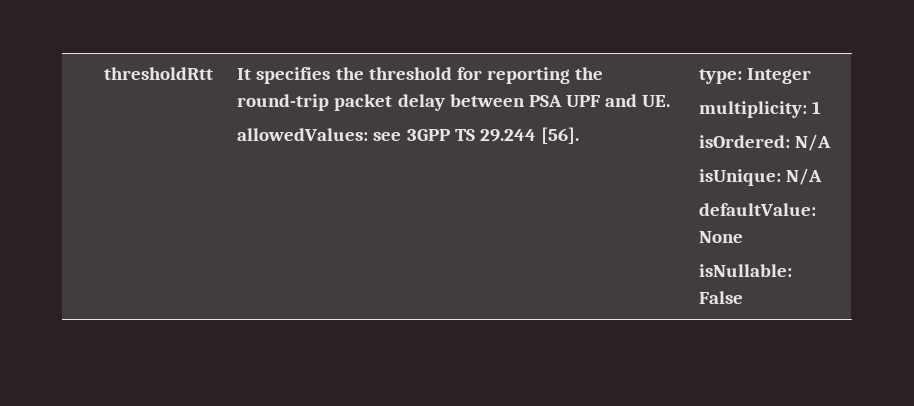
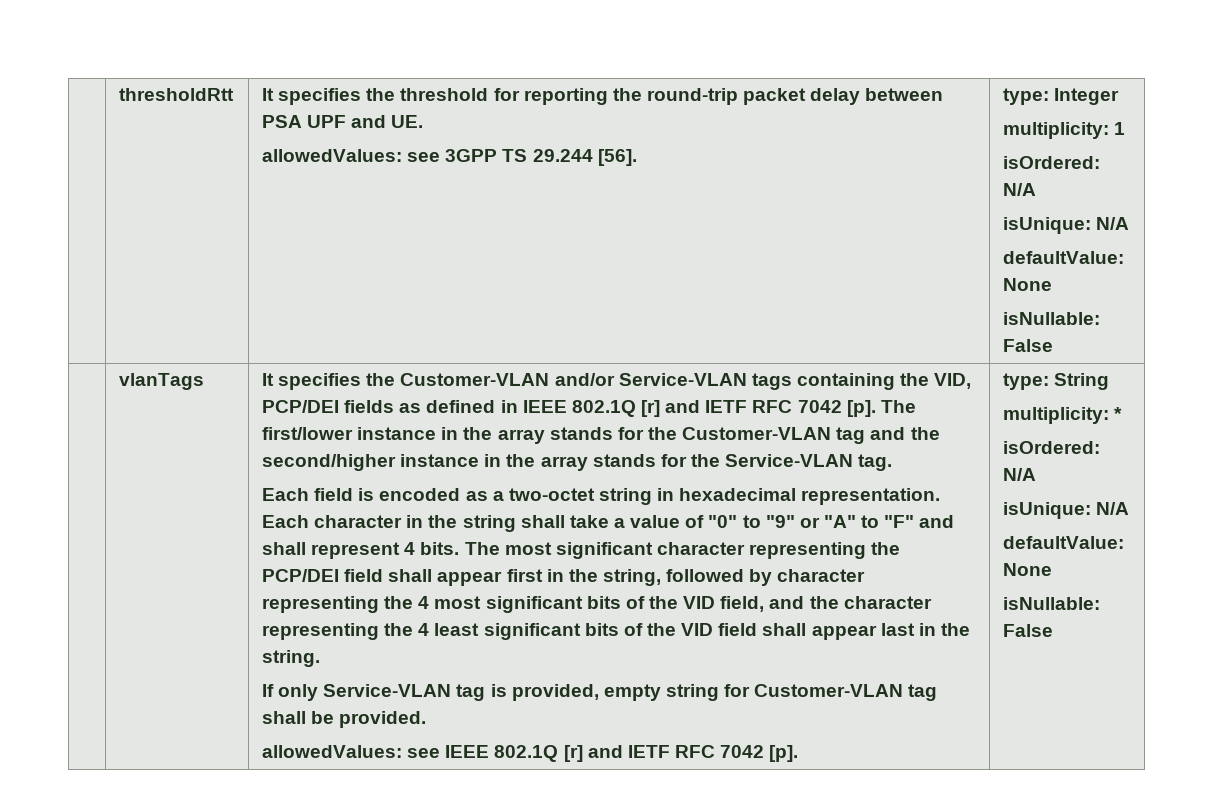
(744, 297) none -> [119,373,205,390] [262,373,972,390] [262,400,916,417] [262,427,940,444] [262,454,893,471] [262,488,941,505] [262,515,955,532] [262,542,901,559] [262,569,866,586] [262,596,932,613] [262,623,970,640] [262,650,321,667] [262,684,938,701] [262,711,427,728] [262,745,799,762] [1003,373,1110,390] [1003,407,1123,424] [1003,441,1101,454] [1003,468,1037,481] [1003,502,1130,519] [1003,536,1125,549] [1003,563,1053,576] [1003,597,1101,610] [1003,624,1054,637] // | vlanTags | It specifies the Customer-VLAN and/or Service-VLAN tags containing the VID, PCP/DEI fields as defined in IEEE 802.1Q [r] and IETF RFC 7042 [p]. The first/lower instance in the array stands for the Customer-VLAN tag and the second/higher instance in the array stands for the Service-VLAN tag. // Each field is encoded as a two-octet string in hexadecimal representation. Each character in the string shall take a value of "0" to "9" or "A" to "F" and shall represent 4 bits. The most significant character representing the PCP/DEI field shall appear first in the string, followed by character representing the 4 most significant bits of the VID field, and the character representing the 4 least significant bits of the VID field shall appear last in the string. // If only Service-VLAN tag is provided, empty string for Customer-VLAN tag shall be provided. // allowedValues: see IEEE 802.1Q [r] and IETF RFC 7042 [p]. | type: String // multiplicity: * // isOrdered: N/A // isUnique: N/A // defaultValue: None // isNullable: False

